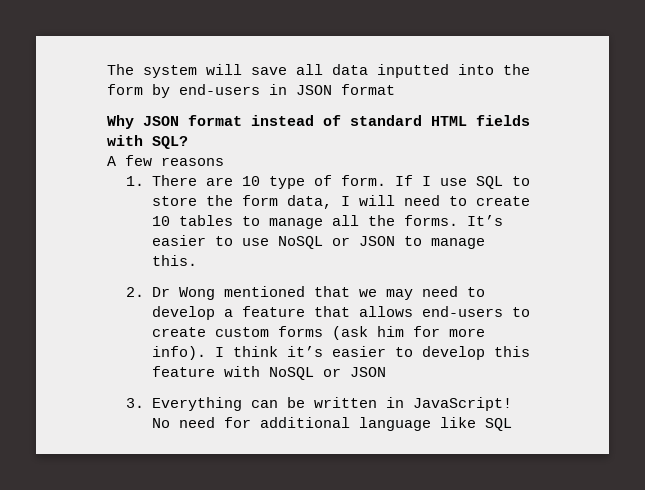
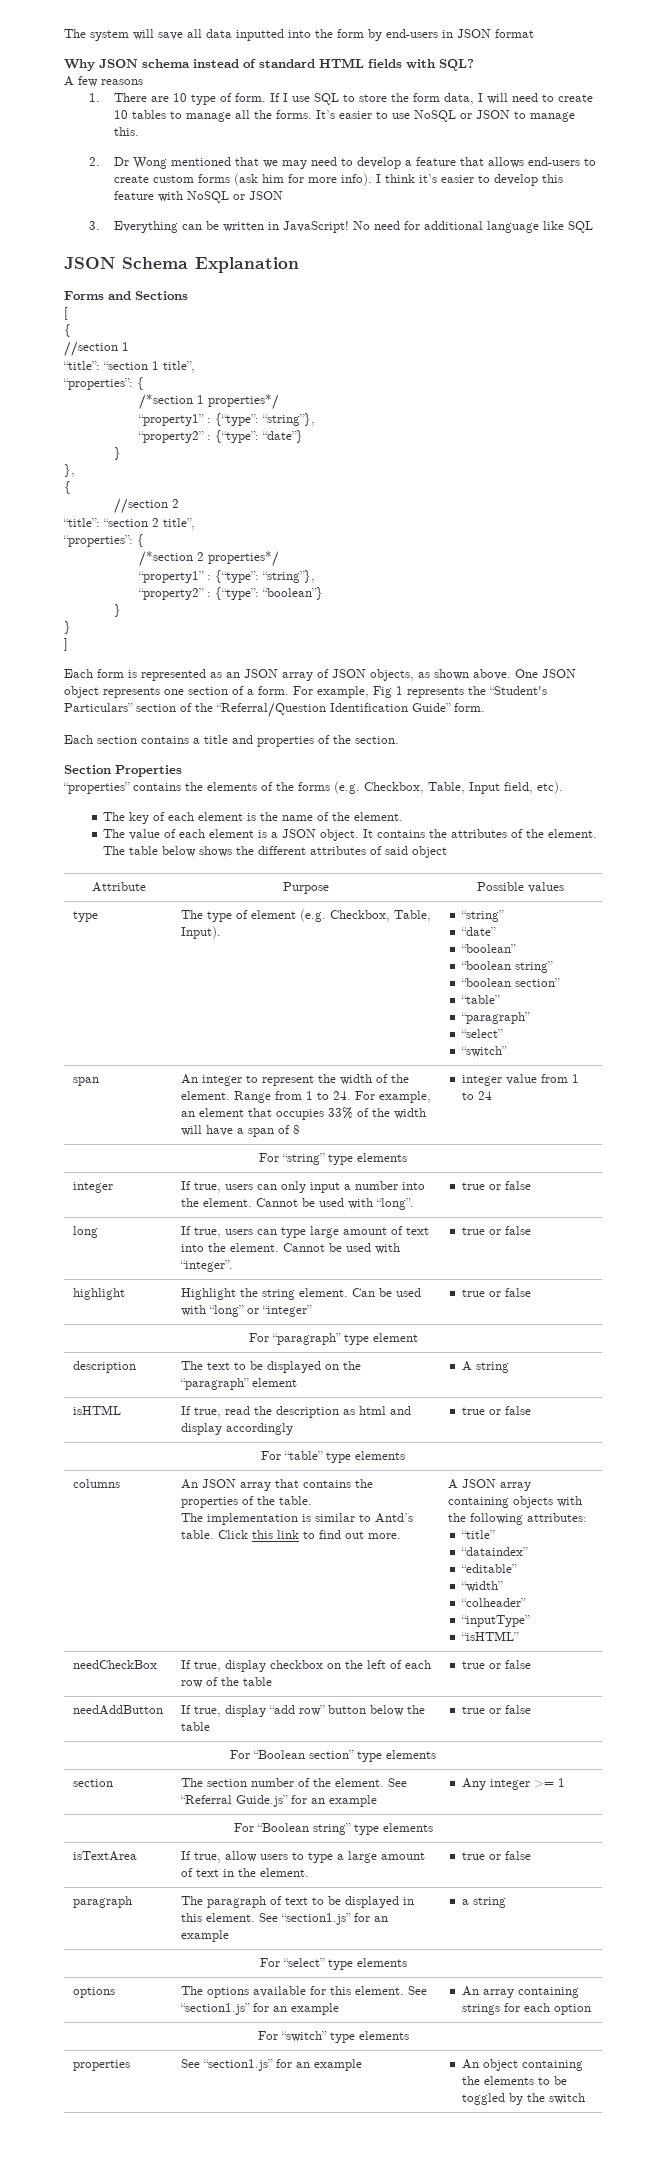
[188,115,242,126] format -> [142,59,190,68] schema
(512, 424) none -> [64,257,299,273] [64,291,188,300] [64,307,68,320] [64,324,71,337] [64,341,129,357] [63,361,195,373] [63,377,144,390] [139,394,280,410] [138,413,316,426] [138,430,304,443] [114,447,122,460] [64,464,75,477] [64,481,71,494] [114,498,180,514] [63,518,195,530] [63,534,144,547] [139,551,280,567] [138,570,316,583] [138,587,324,600] [114,604,122,617] [64,621,71,634] [64,638,68,651] [64,669,576,681] [64,686,547,698] [64,702,485,718] [64,735,399,747] [64,765,182,777] [63,781,563,794] [103,812,404,824] [103,829,598,841] [103,846,448,858] [91,882,146,892] [283,882,329,894] [477,882,564,893] [72,911,98,922] [180,909,431,922] [180,926,221,939] [461,910,505,922] [461,927,497,936] [461,944,517,953] [461,961,554,973] [461,978,561,987] [461,995,501,1004] [461,1012,531,1024] [461,1029,504,1038] [461,1046,508,1057] [72,1077,99,1086] [180,1074,409,1086] [180,1091,431,1103] [180,1107,426,1120] [180,1125,300,1137] [462,1074,580,1086] [462,1091,493,1100] [259,1153,407,1165] [72,1182,113,1193] [180,1181,425,1193] [180,1198,414,1210] [462,1181,532,1190] [72,1226,98,1238] [180,1226,429,1238] [180,1243,400,1254] [179,1260,233,1272] [462,1226,532,1235] [72,1288,125,1300] [180,1288,421,1300] [180,1305,312,1317] [462,1288,532,1297] [248,1333,418,1345] [72,1361,136,1373] [180,1361,361,1373] [179,1378,297,1390] [462,1361,510,1373] [72,1405,121,1415] [180,1406,411,1418] [180,1423,293,1435] [462,1406,532,1415] [261,1451,405,1463] [72,1479,120,1488] [180,1479,373,1491] [180,1496,312,1508] [180,1513,413,1525] [180,1530,401,1539] [447,1479,531,1491] [447,1496,582,1508] [447,1513,587,1525] [461,1530,496,1539] [461,1547,529,1556] [461,1564,518,1573] [461,1581,504,1592] [461,1598,527,1607] [461,1615,531,1627] [461,1631,520,1641] [72,1660,157,1669] [180,1660,431,1672] [180,1677,272,1688] [462,1660,532,1669] [72,1705,163,1715] [180,1705,425,1717] [180,1722,210,1731] [462,1705,532,1714] [230,1750,436,1762] [72,1779,113,1787] [180,1778,407,1787] [179,1795,377,1807] [462,1778,566,1790] [233,1823,433,1835] [72,1851,137,1861] [180,1851,425,1863] [180,1868,309,1877] [462,1851,532,1860] [72,1896,132,1908] [180,1896,414,1908] [180,1913,388,1925] [180,1930,229,1942] [462,1897,507,1908] [259,1958,407,1970] [72,1987,115,1998] [180,1986,427,1998] [179,2003,339,2015] [462,1986,580,1998] [462,2003,592,2015] [257,2031,409,2043] [72,2060,130,2071] [180,2059,362,2071] [462,2059,584,2071] [462,2076,568,2085] [462,2093,586,2105] // JSON Schema Explanation // Forms and Sections // [ // { // //section 1 // “title”: “section 1 title”, // “properties”: { // /*section 1 properties*/ // “property1” : {“type”: “string”}, // “property2” : {“type”: “date”} // } // }, // { // //section 2 // “title”: “section 2 title”, // “properties”: { // /*section 2 properties*/ // “property1” : {“type”: “string”}, // “property2” : {“type”: “boolean”} // } // } // ] // Each form is represented as an JSON array of JSON objects, as shown above. One JSON object represents one section of a form. For example, Fig 1 represents the “Student's Particulars” section of the “Referral/Question Identification Guide” form. // Each section contains a title and properties of the section. // Section Properties // “properties” contains the elements of the forms (e.g. Checkbox, Table, Input field, etc). // The key of each element is the name of the element. // The value of each element is a JSON object. It contains the attributes of the element. The table below shows the different attributes of said object // Attribute | Purpose | Possible values // type | The type of element (e.g. Checkbox, Table, Input). | “string” // “date” // “boolean” // “boolean string” // “boolean section” // “table” // “paragraph” // “select” // “switch” // span | An integer to represent the width of the element. Range from 1 to 24. For example, an element that occupies 33% of the width will have a span of 8 | integer value from 1 to 24 // For “string” type elements // integer | If true, users can only input a number into the element. Cannot be used with “long”. | true or false // long | If true, users can type large amount of text into the element. Cannot be used with “integer”. | true or false // highlight | Highlight the string element. Can be used with “long” or “integer” | true or false // For “paragraph” type element // description | The text to be displayed on the “paragraph” element | A string // isHTML | If true, read the description as html and display accordingly | true or false // For “table” type elements // columns | An JSON array that contains the properties of the table. // The implementation is similar to Antd’s table. Click this link to find out more. | A JSON array containing objects with the following attributes: // “title” // “dataindex” // “editable” // “width” // “colheader” // “inputType” // “isHTML” // needCheckBox | If true, display checkbox on the left of each row of the table | true or false // needAddButton | If true, display “add row” button below the table | true or false // For “Boolean section” type elements // section | The section number of the element. See “Referral Guide.js” for an example | Any integer >= 1 // For “Boolean string” type elements // isTextArea | If true, allow users to type a large amount of text in the element. | true or false // paragraph | The paragraph of text to be displayed in this element. See “section1.js” for an example | a string // For “select” type elements // options | The options available for this element. See “section1.js” for an example | An array containing strings for each option // For “switch” type elements // properties | See “section1.js” for an example | An object containing the elements to be toggled by the switch

